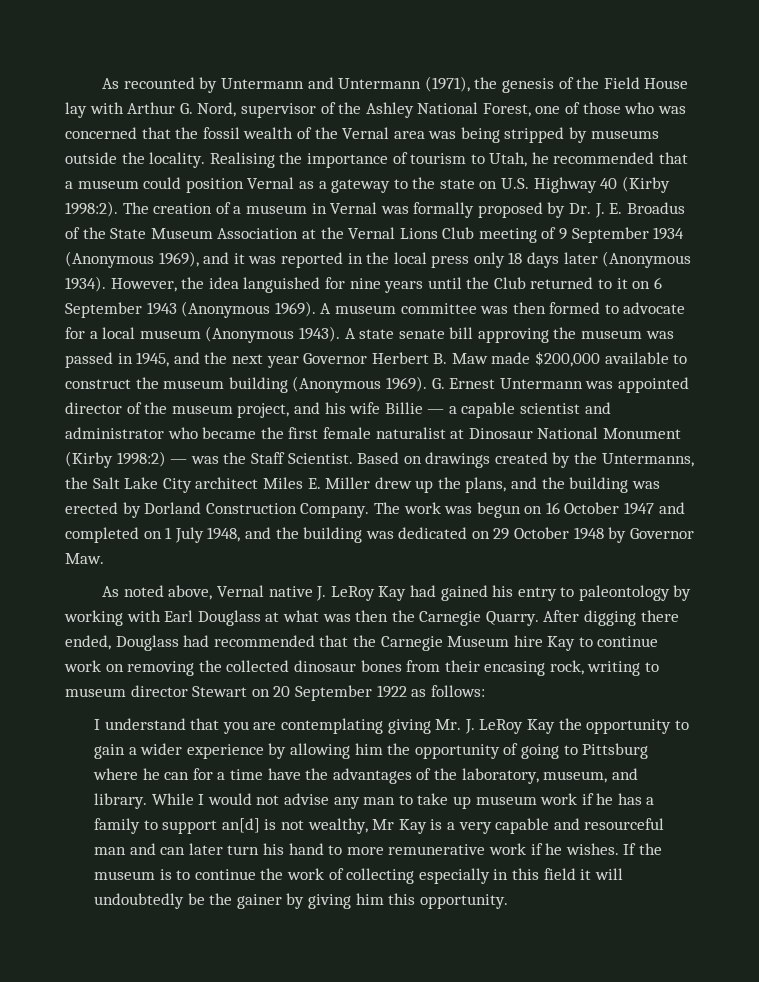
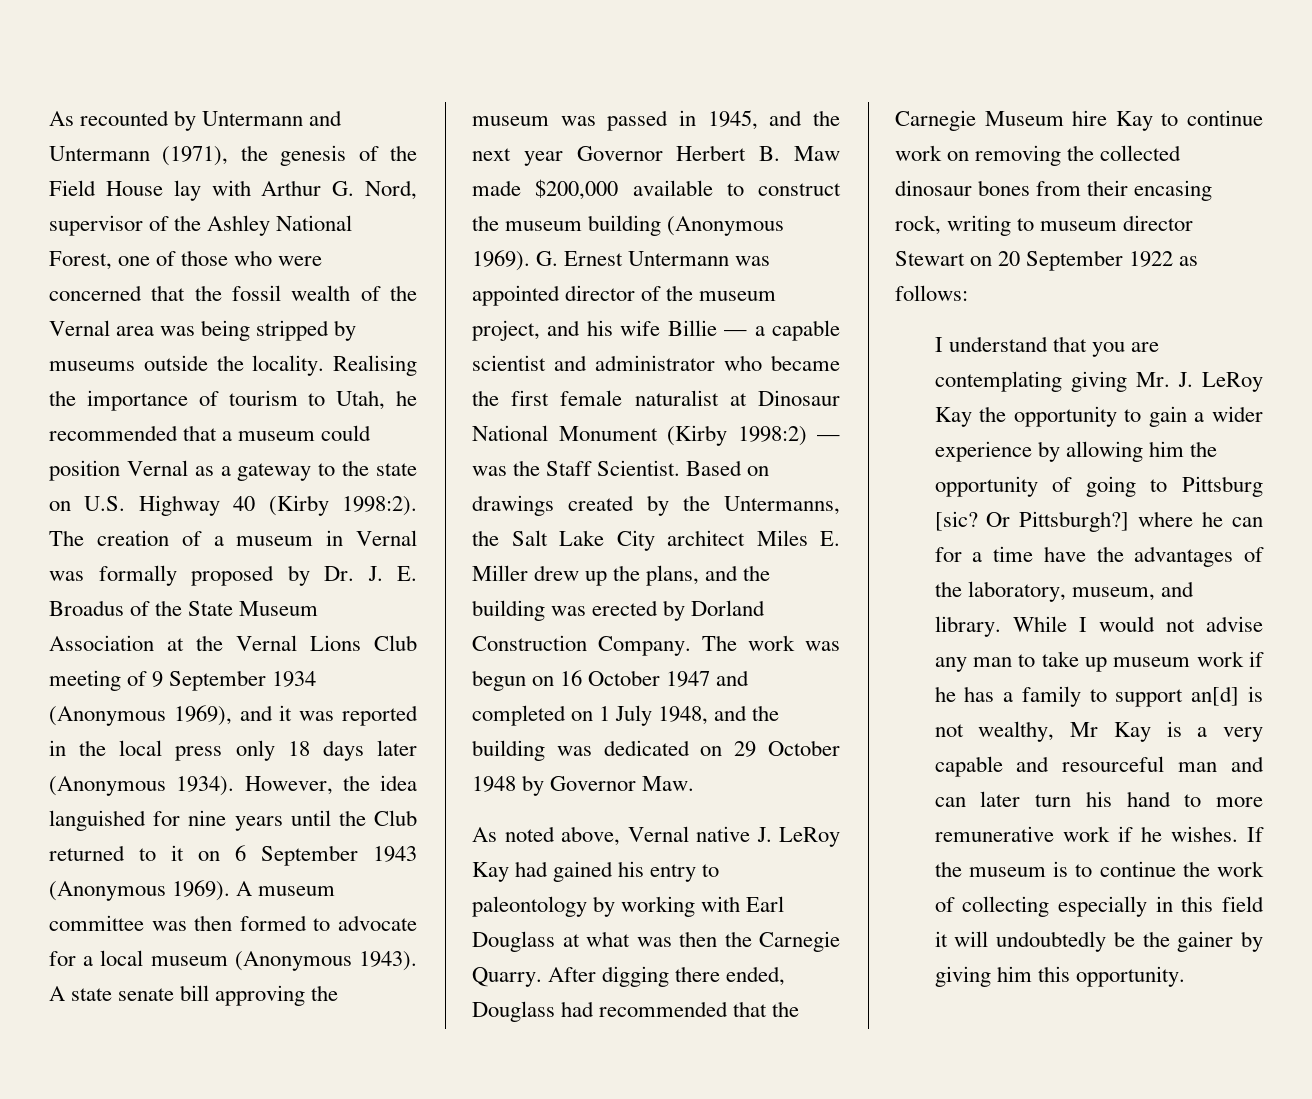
[657,106,686,114] was -> [278,256,323,266] were
(649, 751) none -> [934,511,1130,532] [sic? Or Pittsburgh?]

